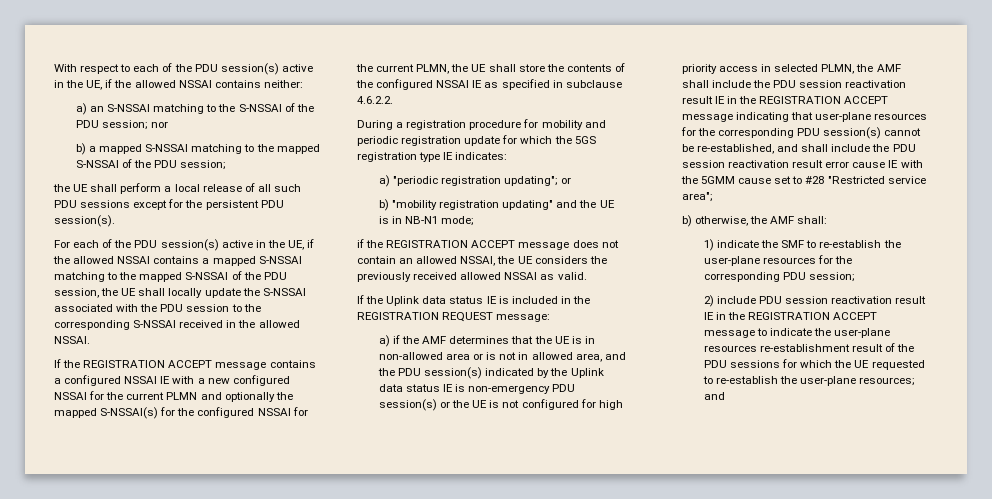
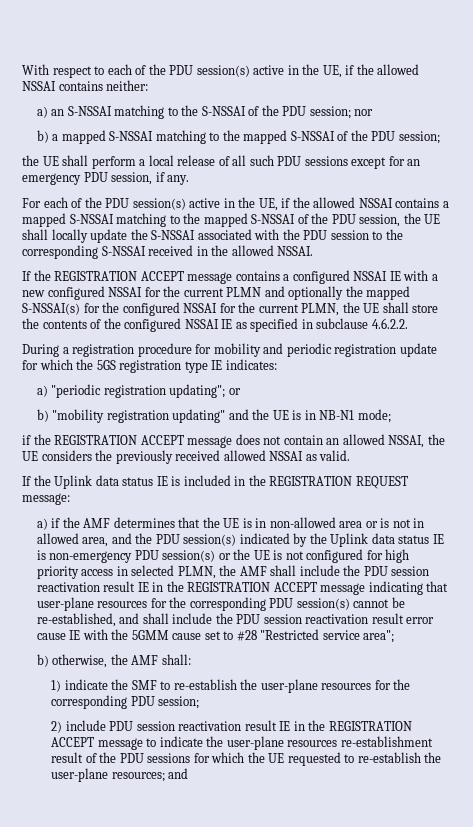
[185,200,284,210] [54,215,115,227] the persistent PDU session(s). -> [407,159,421,166] [22,172,190,185] an emergency PDU session, if any.

